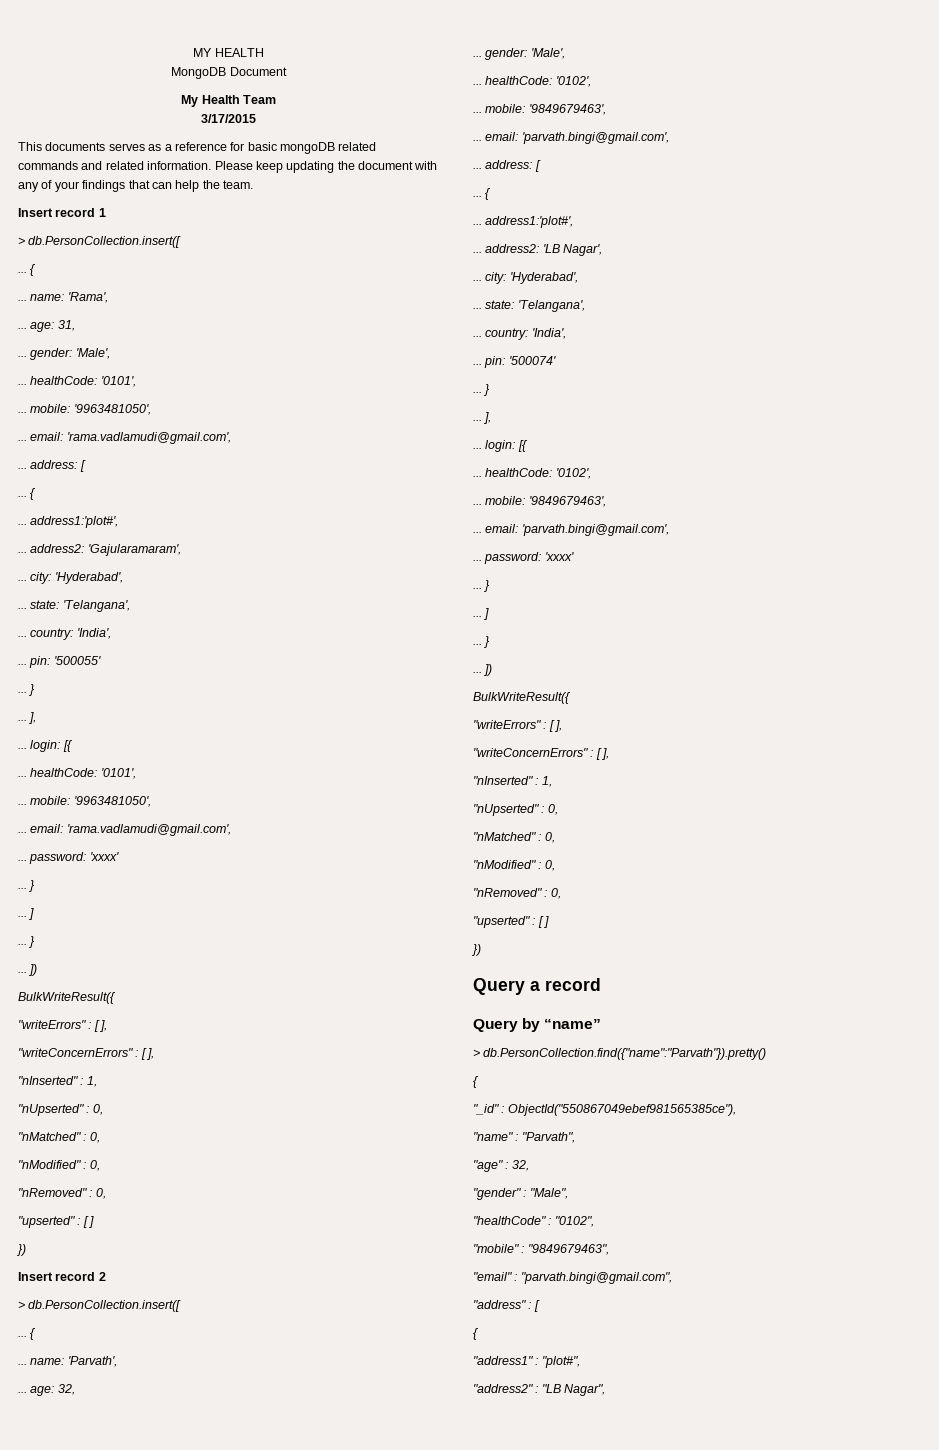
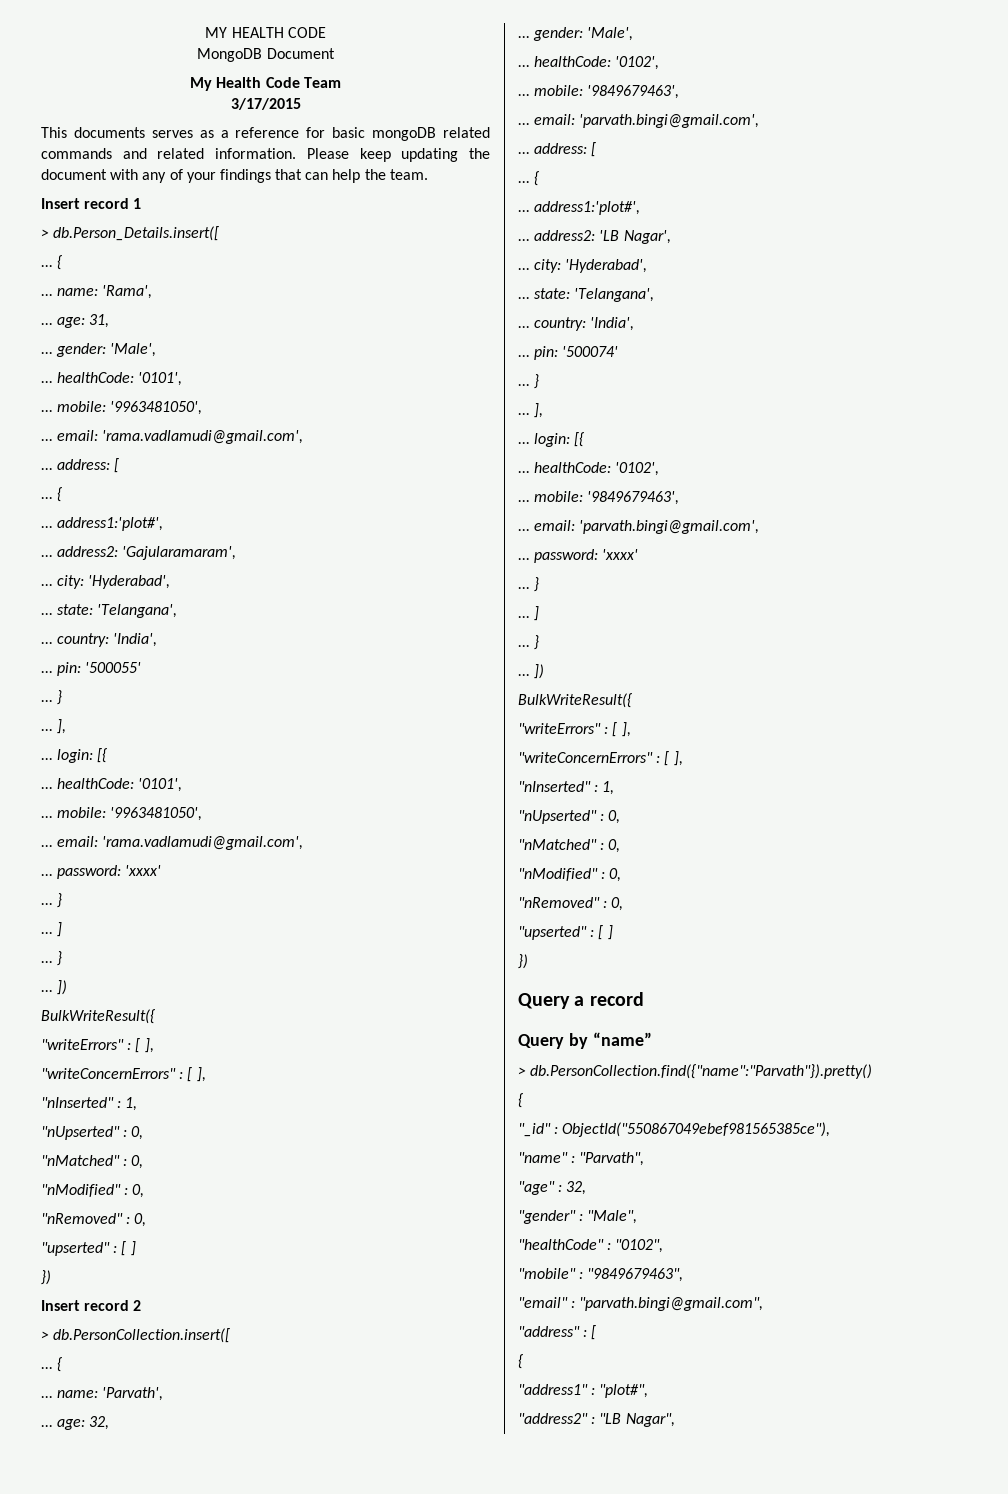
(264, 52) none -> [287,27,326,38] CODE
(240, 99) none -> [265,77,300,88] Code
[28,236,182,248] db.PersonCollection.insert([ -> [53,226,220,241] db.Person_Details.insert([

